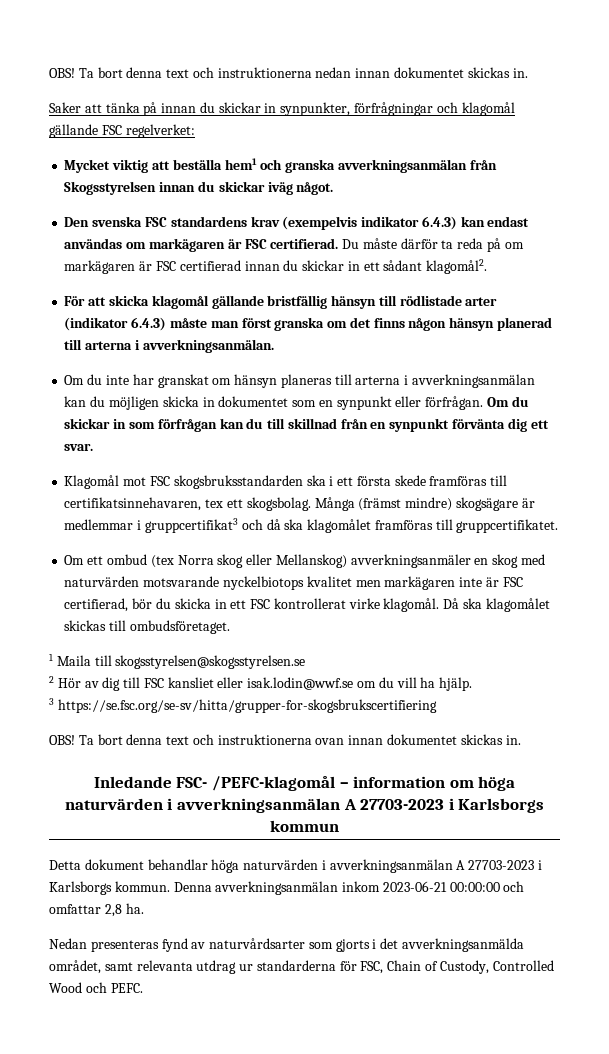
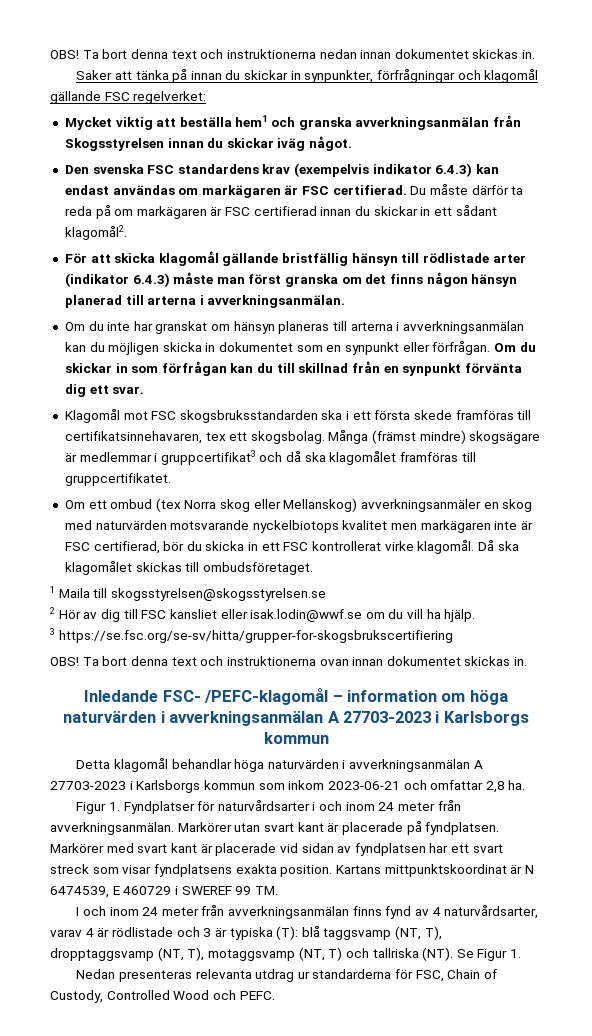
[84,859,144,870] dokument -> [113,758,168,772] klagomål
[114,881,339,895] kommun. Denna avverkningsanmälan -> [203,780,285,790] kommun som
[449,882,500,892] 00:00:00 -> (400, 785) none
[49,938,525,952] [49,960,133,974] Nedan presenteras fynd av naturvårdsarter som gjorts i det avverkningsanmälda området, samt -> [76,800,461,814] [50,821,500,835] [50,843,503,856] [50,864,534,877] [50,886,278,898] [76,905,539,919] [50,926,442,940] [50,947,522,961] [76,969,192,982] Figur 1. Fyndplatser för naturvårdsarter i och inom 24 meter från avverkningsanmälan. Markörer utan svart kant är placerade på fyndplatsen. Markörer med svart kant är placerade vid sidan av fyndplatsen har ett svart streck som visar fyndplatsens exakta position. Kartans mittpunktskoordinat är N 6474539, E 460729 i SWEREF 99 TM. // I och inom 24 meter från avverkningsanmälan finns fynd av 4 naturvårdsarter, varav 4 är rödlistade och 3 är typiska (T): blå taggsvamp (NT, T), dropptaggsvamp (NT, T), motaggsvamp (NT, T) och tallriska (NT). Se Figur 1. // Nedan presenteras

